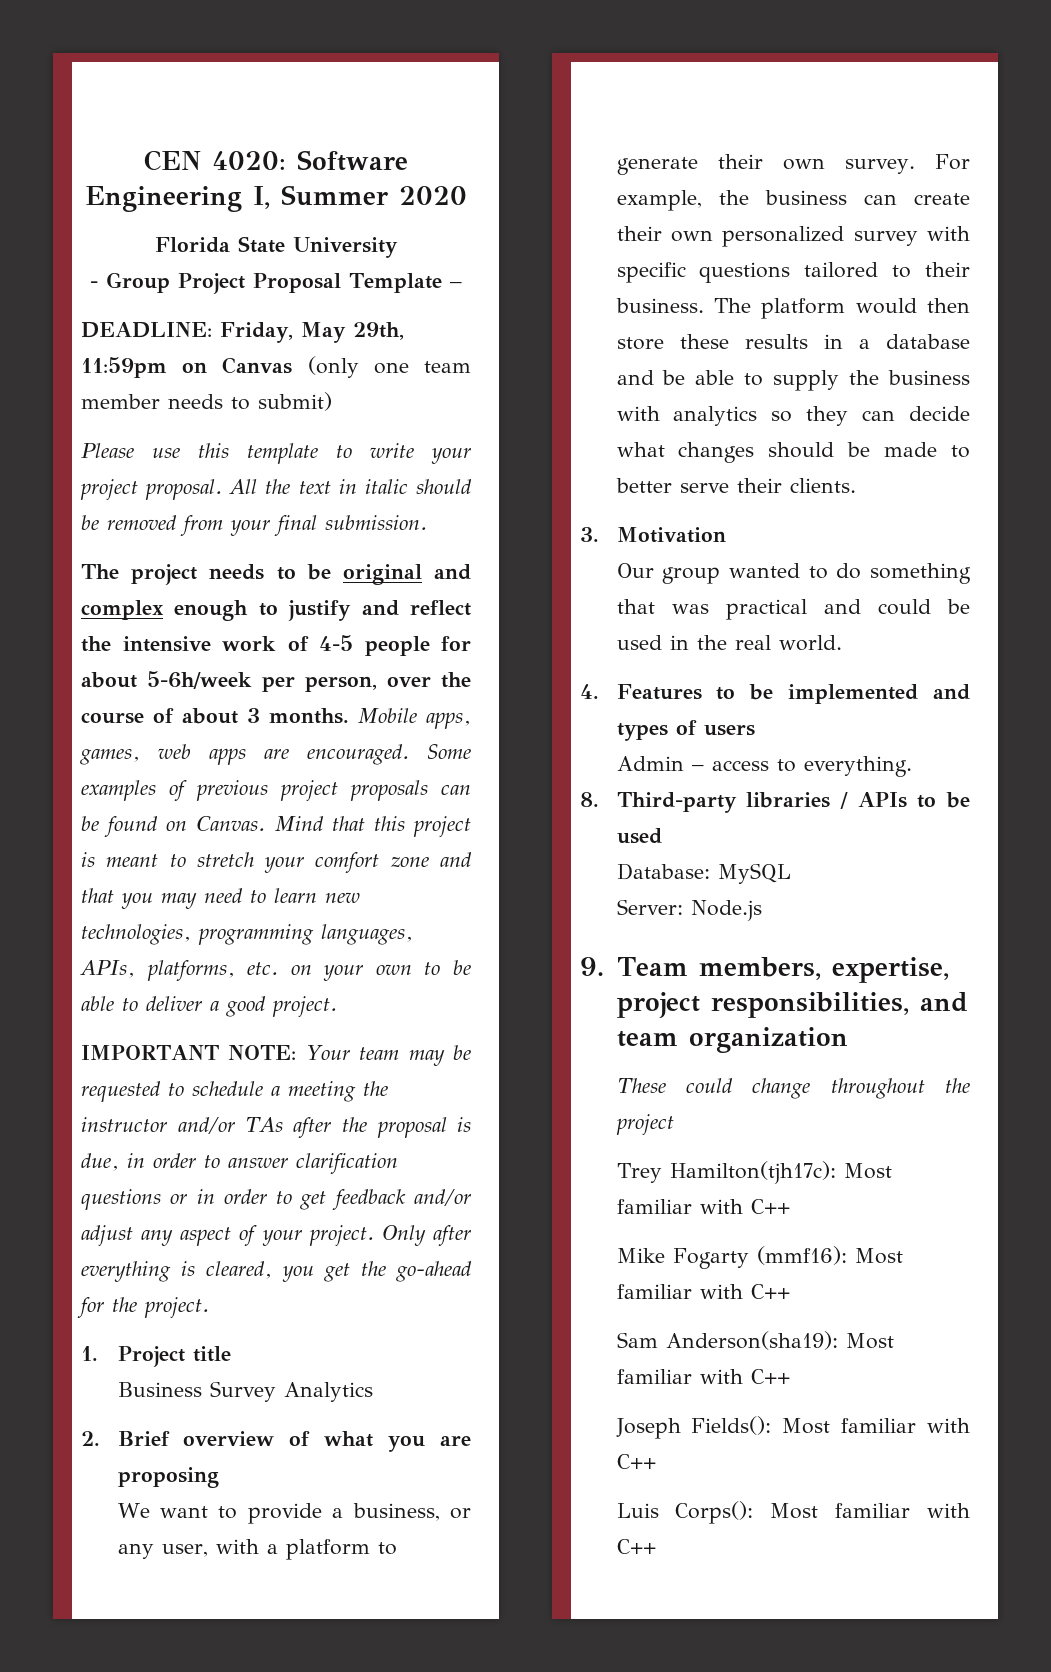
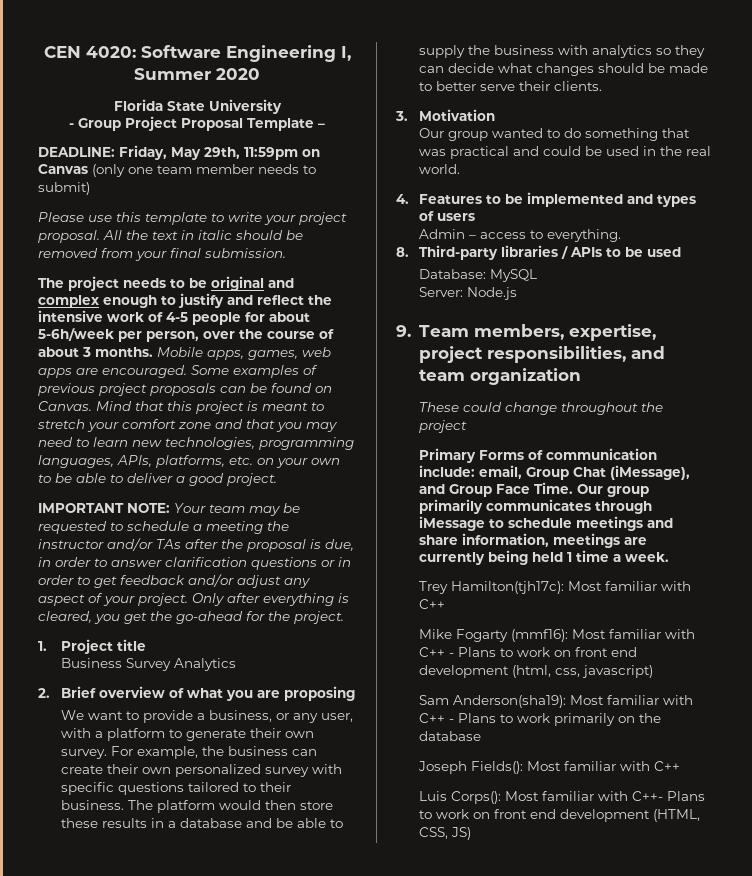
(674, 1124) none -> [419,448,658,463] [419,465,691,480] [419,482,650,497] [419,499,653,514] [419,516,674,531] [419,533,648,548] [419,550,670,565] // Primary Forms of communication include: email, Group Chat (iMessage), and Group Face Time. Our group primarily communicates through iMessage to schedule meetings and share information, meetings are currently being held 1 time a week.
(790, 1291) none -> [449,647,638,657] [419,665,654,678] - Plans to work on front end development (html, css, javascript)
(790, 1376) none -> [449,713,662,726] [419,731,482,741] - Plans to work primarily on the database
[616,1539,656,1554] C++ -> [632,791,706,801] [419,809,701,822] [419,827,472,840] C++- Plans to work on front end development (HTML, CSS, JS)

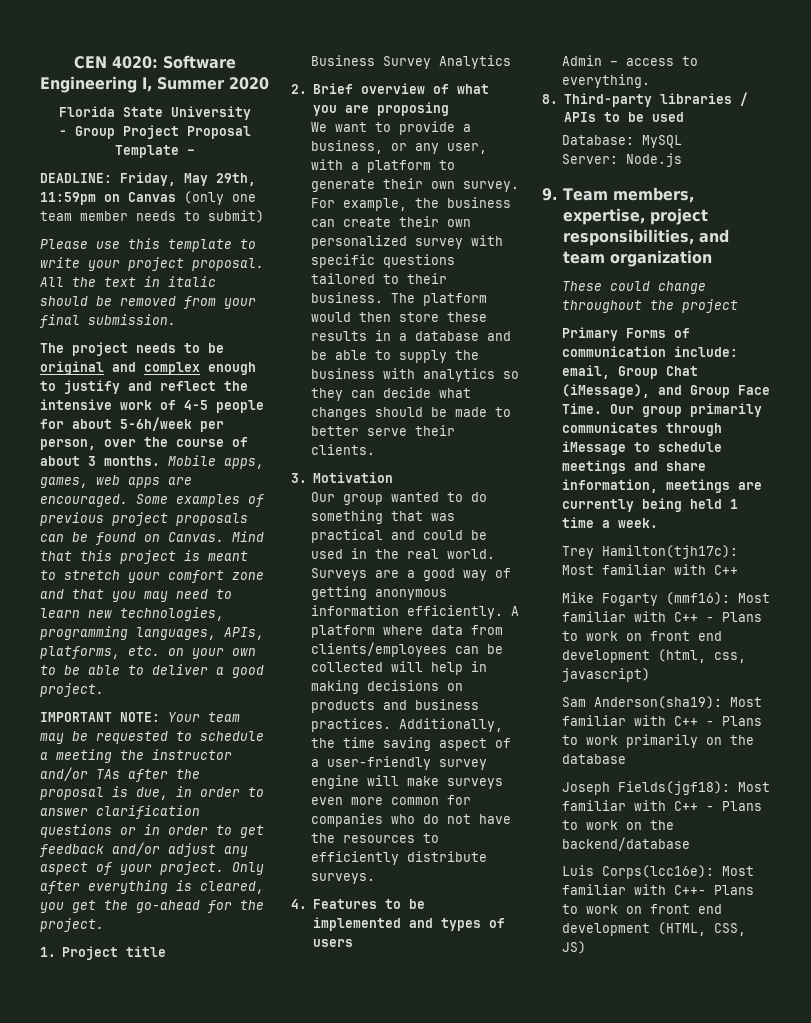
(461, 169) none -> [310,568,511,581] [310,586,447,600] [310,605,519,619] [310,625,503,638] [310,642,503,657] [310,661,487,675] [310,680,463,694] [310,699,479,713] [310,718,503,732] [310,737,511,751] [310,756,487,770] [310,775,503,789] [310,795,471,805] [310,813,511,827] [310,833,439,843] [310,851,487,865] [310,873,375,884] Surveys are a good way of getting anonymous information efficiently. A platform where data from clients/employees can be collected will help in making decisions on products and business practices. Additionally, the time saving aspect of a user-friendly survey engine will make surveys even more common for companies who do not have the resources to efficiently distribute surveys.
[471,761,681,774] Fields(): Most familiar with C++ -> [617,781,770,795] [561,800,762,811] [561,820,674,830] [561,837,690,851] Fields(jgf18): Most familiar with C++ - Plans to work on the backend/database
[451,791,502,804] Corps(): -> [601,865,714,879] Corps(lcc16e):

